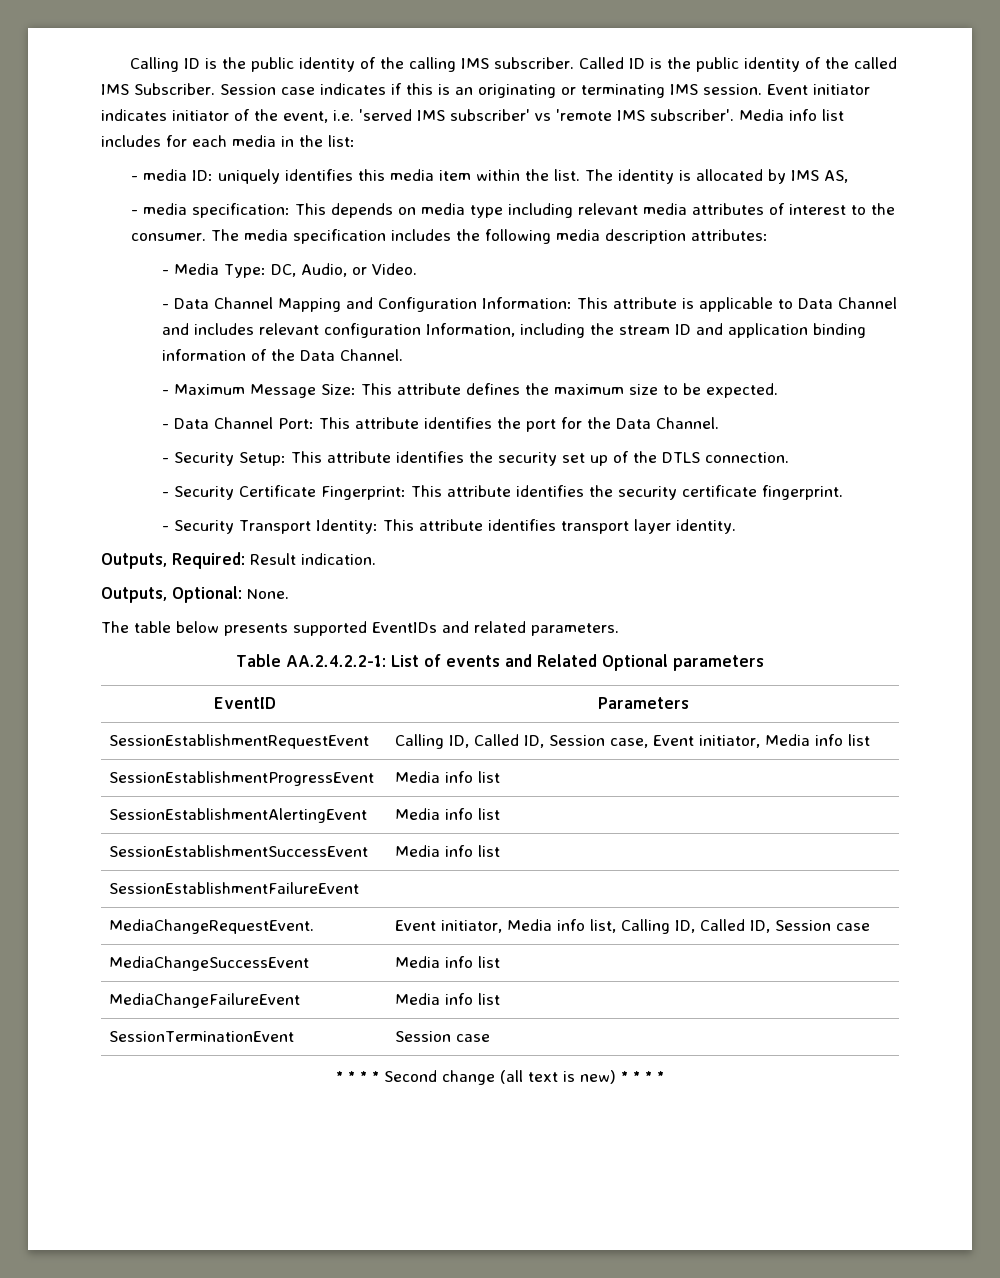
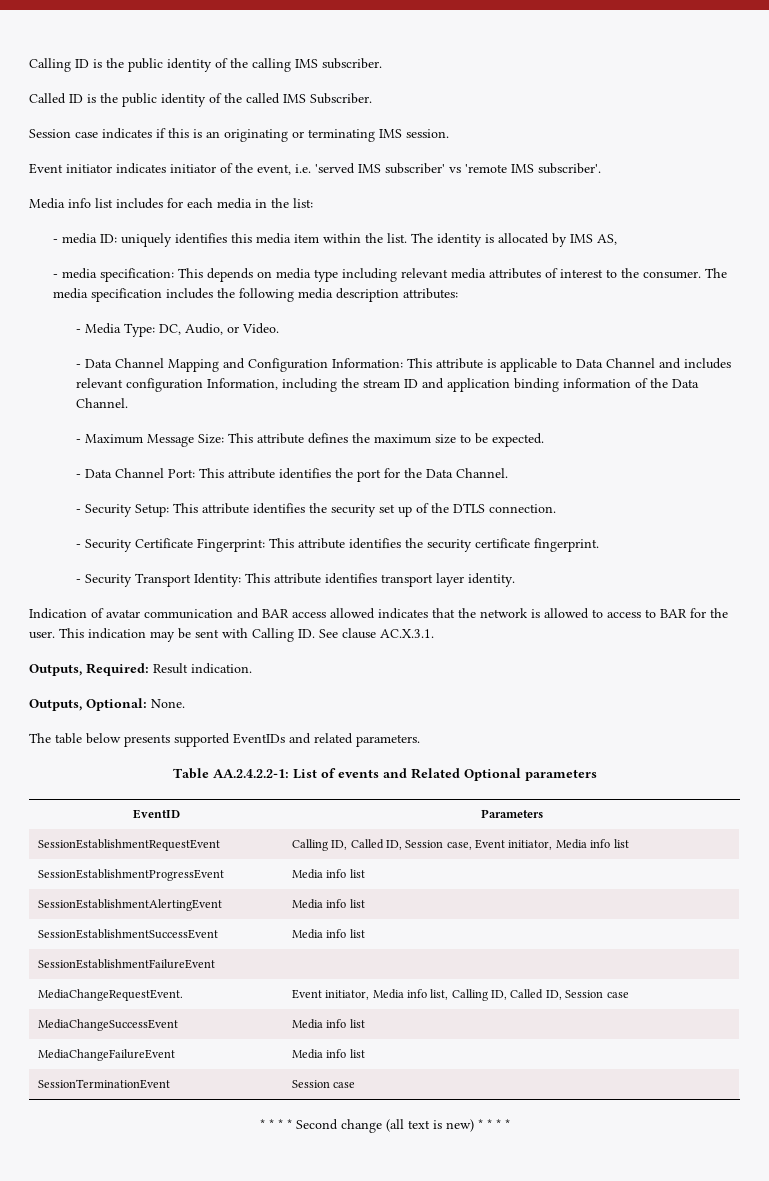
(575, 63) none -> (382, 63) //
(215, 89) none -> (372, 98) //
(762, 89) none -> (449, 133) //
(734, 115) none -> (601, 168) //
(736, 526) none -> [29,608,728,619] [29,628,434,642] // Indication of avatar communication and BAR access allowed indicates that the network is allowed to access to BAR for the user. This indication may be sent with Calling ID. See clause AC.X.3.1.

